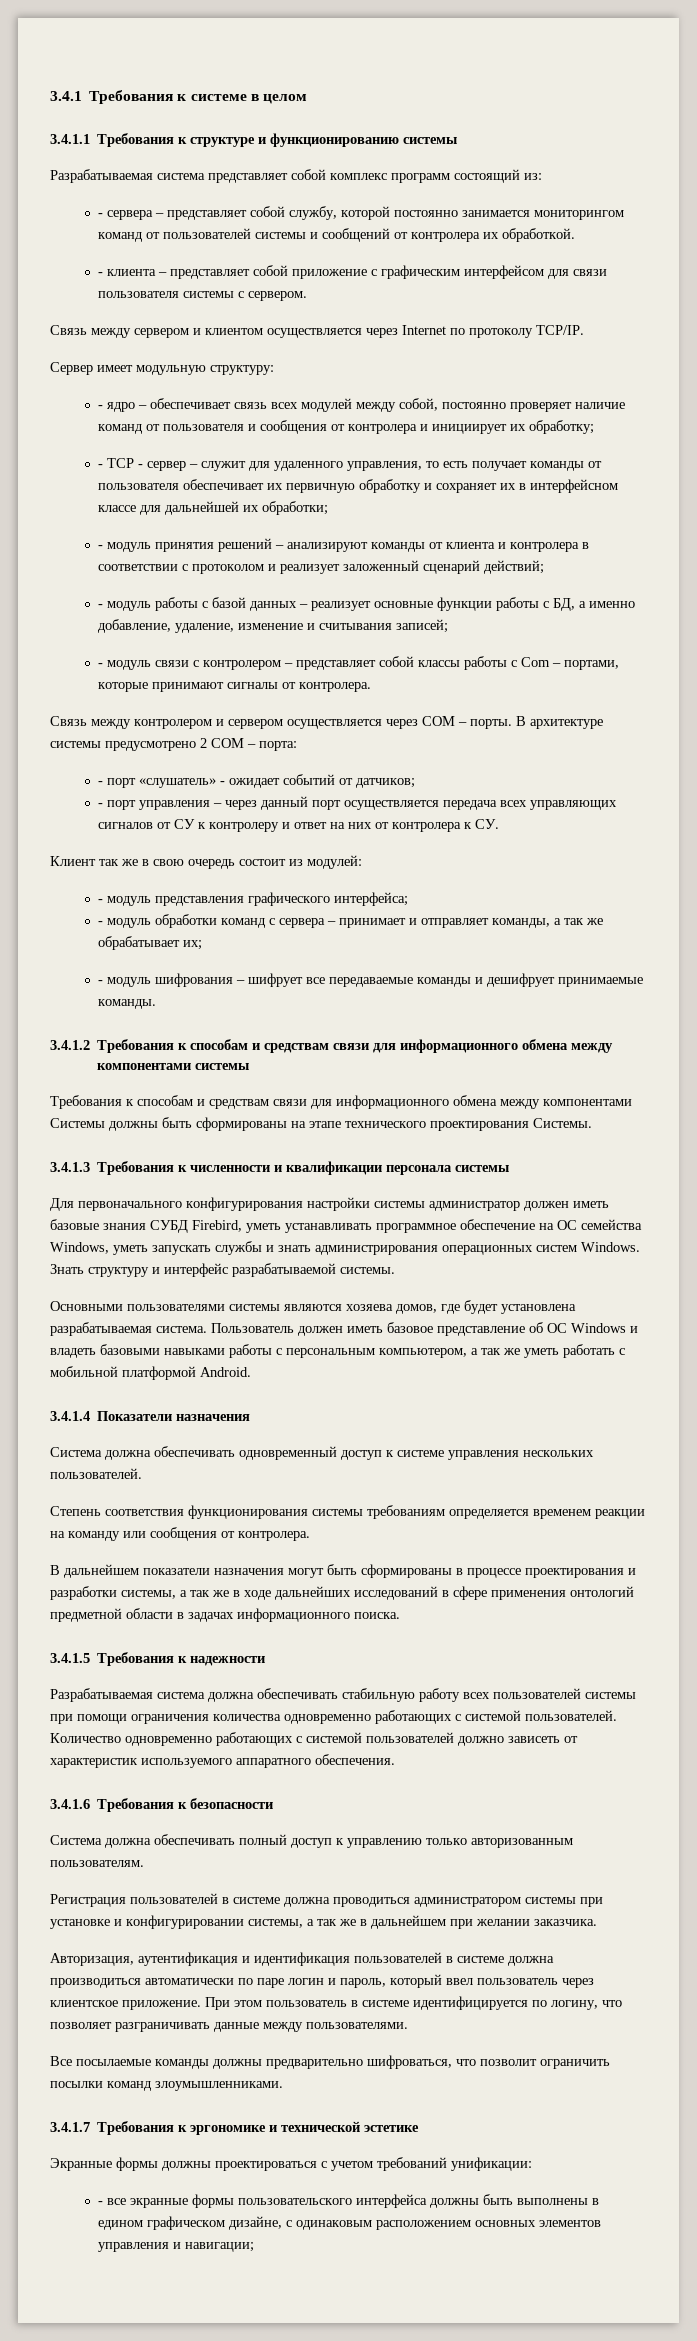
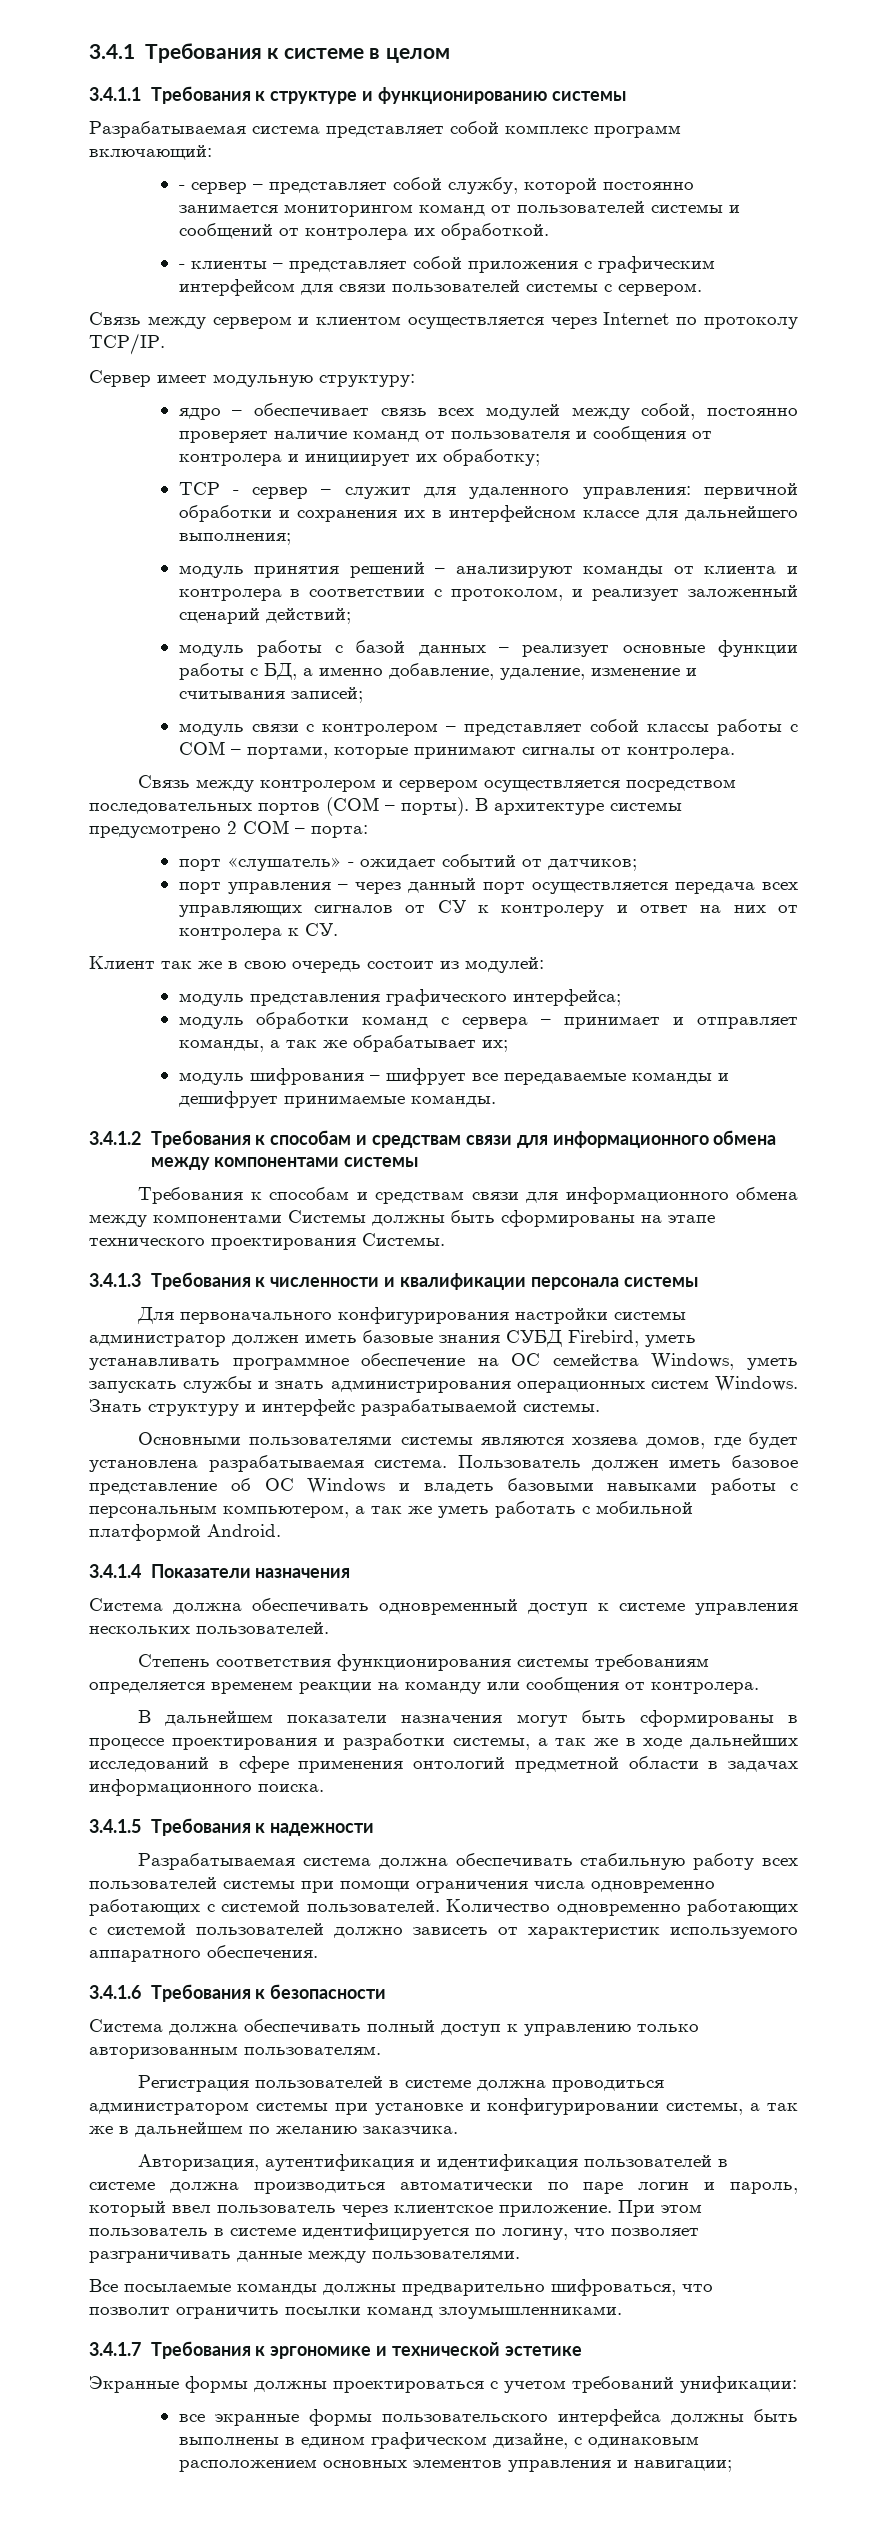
[454,169,542,183] [97,210,153,220] состоящий из: // - сервера -> [89,145,212,160] [178,182,247,194] включающий: // - сервер
[106,265,367,279] клиента – представляет собой приложение -> [190,256,578,273] клиенты – представляет собой приложения
[97,291,179,298] пользователя -> [391,280,520,292] пользователей
[97,405,103,409] - -> (415, 380) none
[97,464,103,468] - -> (540, 457) none
[346,461,602,471] [97,479,497,493] управления, то есть получает команды от пользователя обеспечивает их первичную обработку и сохраняет -> [582,483,798,499] [178,505,397,522] управления: первичной обработки и сохранения
[164,501,328,515] [97,545,103,549] дальнейшей их обработки; // - -> [685,506,798,521] [178,533,291,545] дальнейшего выполнения; //
[191,564,264,574] протоколом -> [451,588,564,601] протоколом,
[97,604,103,608] - -> (351, 616) none
[97,663,103,667] - -> (363, 695) none
[520,657,550,667] Com -> [178,741,225,755] COM
[386,716,512,729] через COM – порты. -> [626,779,737,792] [89,797,469,816] посредством последовательных портов (COM – порты).
[97,781,103,785] - -> (368, 831) none
[97,803,103,807] - -> (637, 865) none
[97,899,103,903] - -> (544, 965) none
[97,921,103,925] - -> (621, 997) none
[97,980,103,984] - -> (508, 1046) none
[213,1714,281,1721] количества -> [534,1881,585,1889] числа
[450,1919,530,1929] при желании -> [249,2126,357,2134] по желанию
[97,2201,103,2205] - -> (797, 2384) none

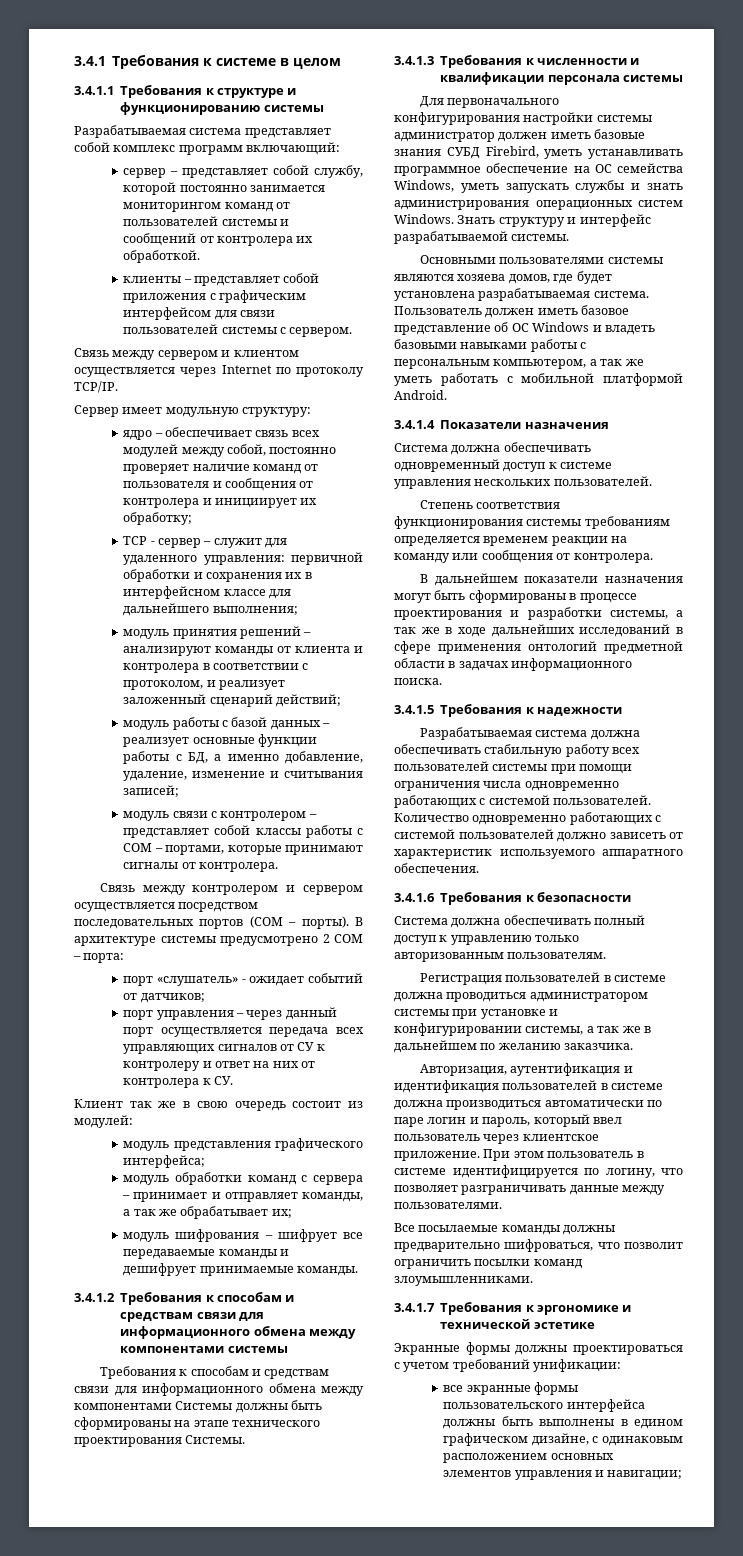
[178,185,185,190] - -> (341, 148) none
[178,264,185,269] - -> (201, 256) none

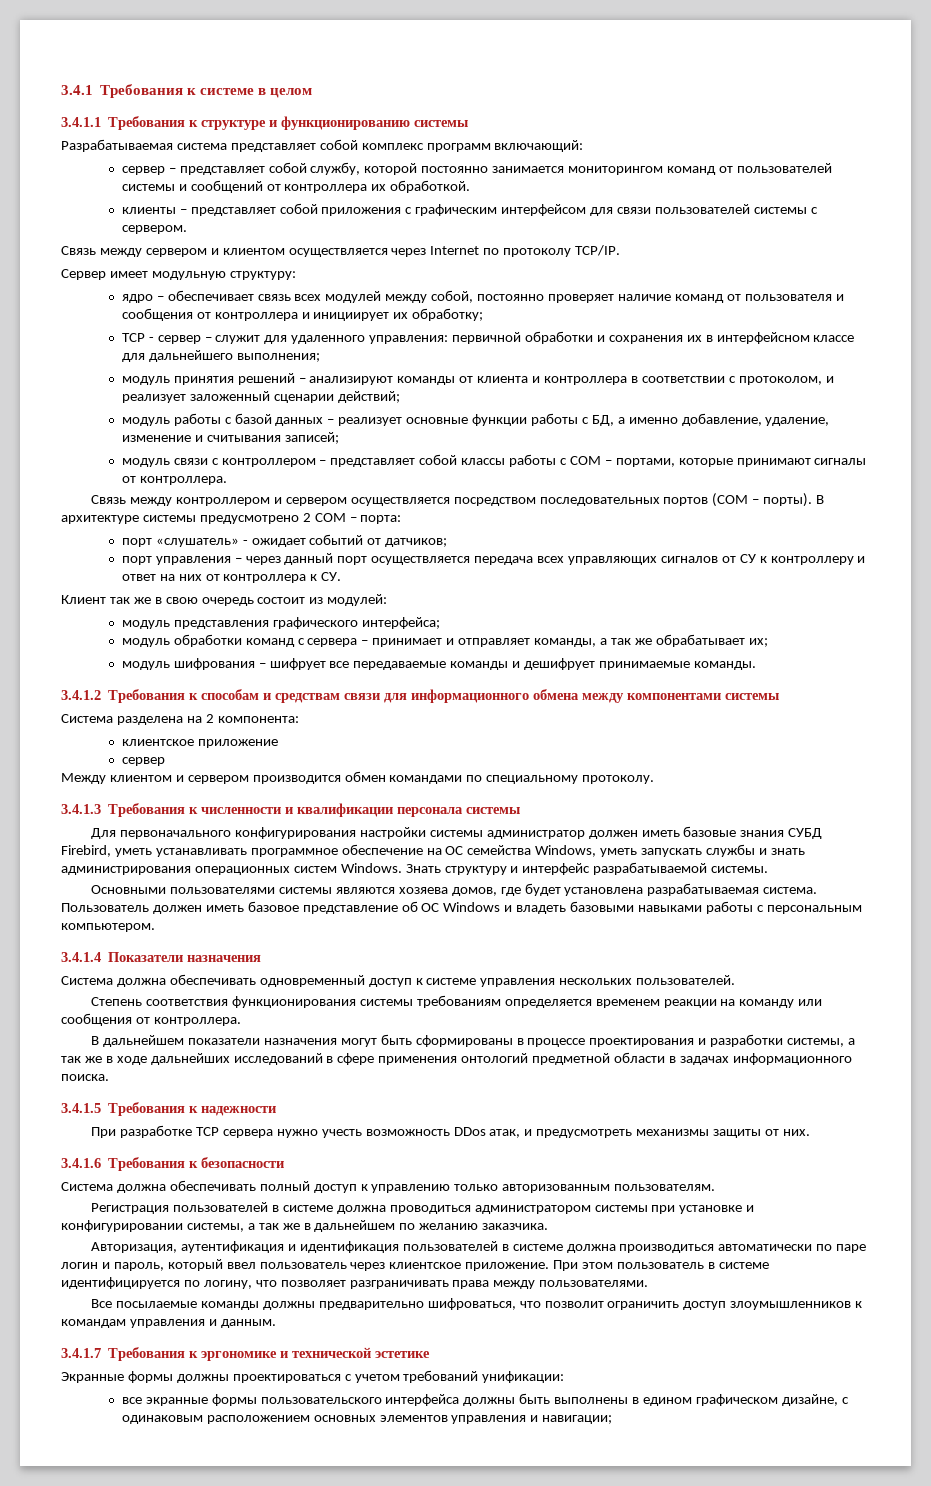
[216,236,293,246] контролера -> [284,184,368,193] контроллера
[123,498,200,508] контролера -> [214,312,298,321] контроллера
[123,663,200,673] контролера -> [543,376,627,385] контроллера
[209,694,273,707] сценарий -> [273,394,334,403] сценарии
[220,811,307,821] контролером -> [221,458,316,467] контроллером
[198,862,278,872] [99,883,279,895] контролера. // Связь между контролером -> [139,476,227,485] [91,495,270,506] контроллера. // Связь между контроллером
[123,1061,201,1071] контролеру -> [770,556,854,565] контроллеру
[123,1078,200,1088] контролера -> [223,574,307,583] контроллера
[99,1366,330,1379] [74,1383,364,1396] [74,1400,323,1413] [74,1417,321,1430] [74,1435,246,1447] Требования к способам и средствам связи для информационного обмена между компонентами Системы должны быть сформированы на этапе технического проектирования Системы. -> [61,714,299,725] [121,739,278,748] [121,757,165,766] [61,771,655,784] Система разделена на 2 компонента: // клиентское приложение // сервер // Между клиентом и сервером производится обмен командами по специальному протоколу.
[493,359,644,369] [394,373,683,386] [394,390,447,400] компьютером, а так же уметь работать с мобильной платформой Android. -> [61,923,155,932] компьютером.
[573,553,653,563] контролера. -> [153,1017,241,1026] контроллера.
[419,727,640,740] [394,744,641,757] [394,761,633,774] [394,781,619,791] [394,795,652,808] [394,812,662,825] [394,829,683,842] [394,849,683,859] [394,863,479,873] Разрабатываемая система должна обеспечивать стабильную работу всех пользователей системы при помощи ограничения числа одновременно работающих с системой пользователей. Количество одновременно работающих с системой пользователей должно зависеть от характеристик используемого аппаратного обеспечения. -> [91,1125,810,1138] При разработке TCP сервера нужно учесть возможность DDos атак, и предусмотреть механизмы защиты от них.
[569,1185,619,1195] данные -> [452,1280,490,1289] права
[474,1259,583,1269] [394,1276,533,1286] посылки команд злоумышленниками. -> [683,1301,863,1310] [61,1319,276,1328] доступ злоумышленников к командам управления и данным.

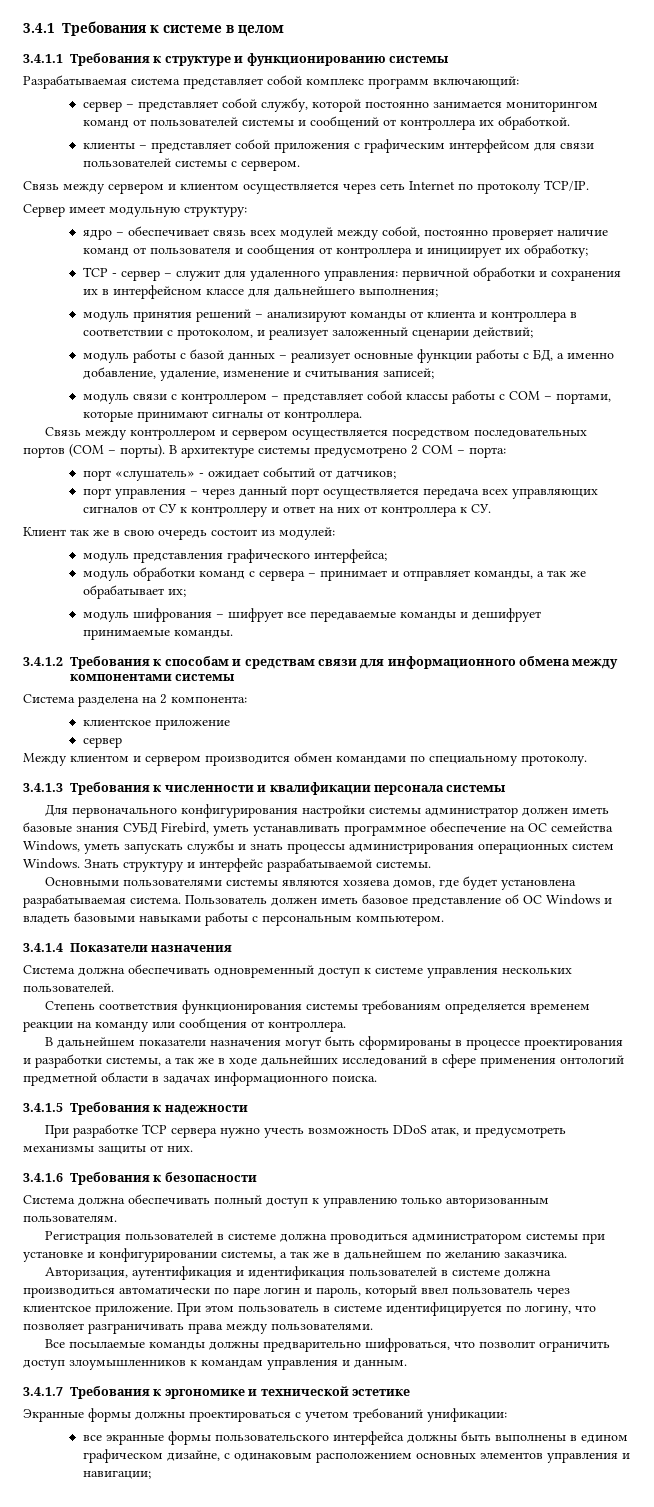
(427, 252) none -> [380,183,405,190] сеть
(805, 851) none -> [287,843,345,854] процессы
[453,1127,486,1136] DDos -> [392,1125,427,1134] DDoS

